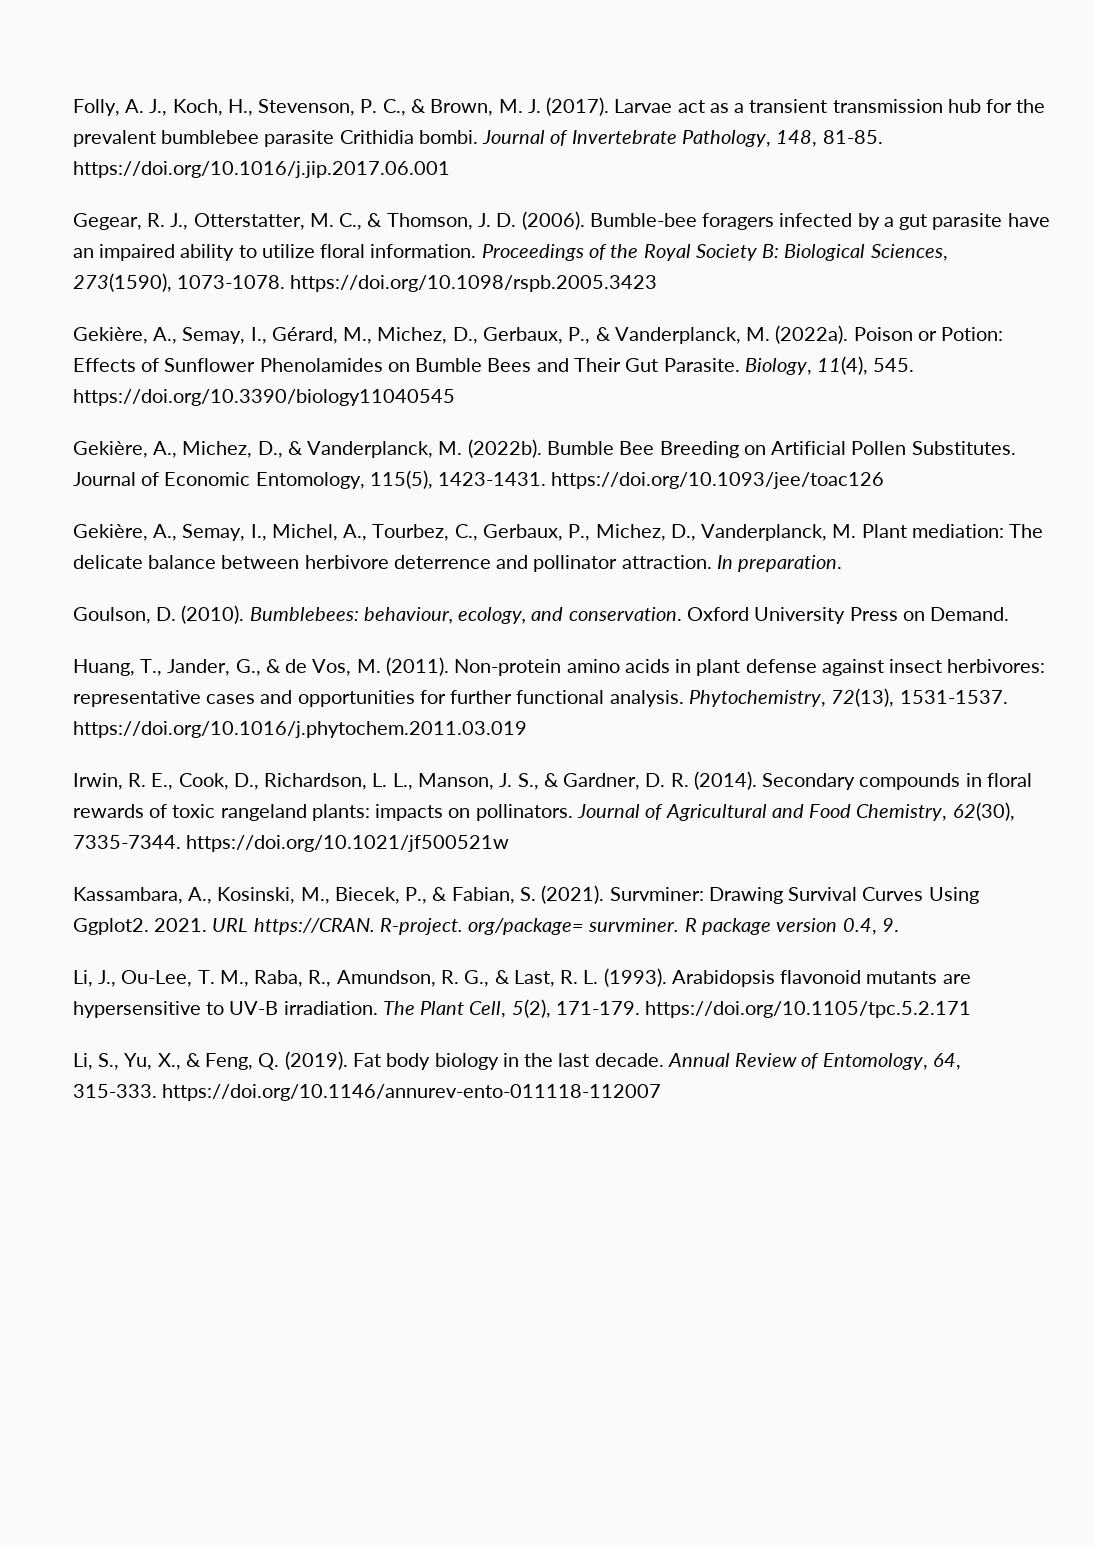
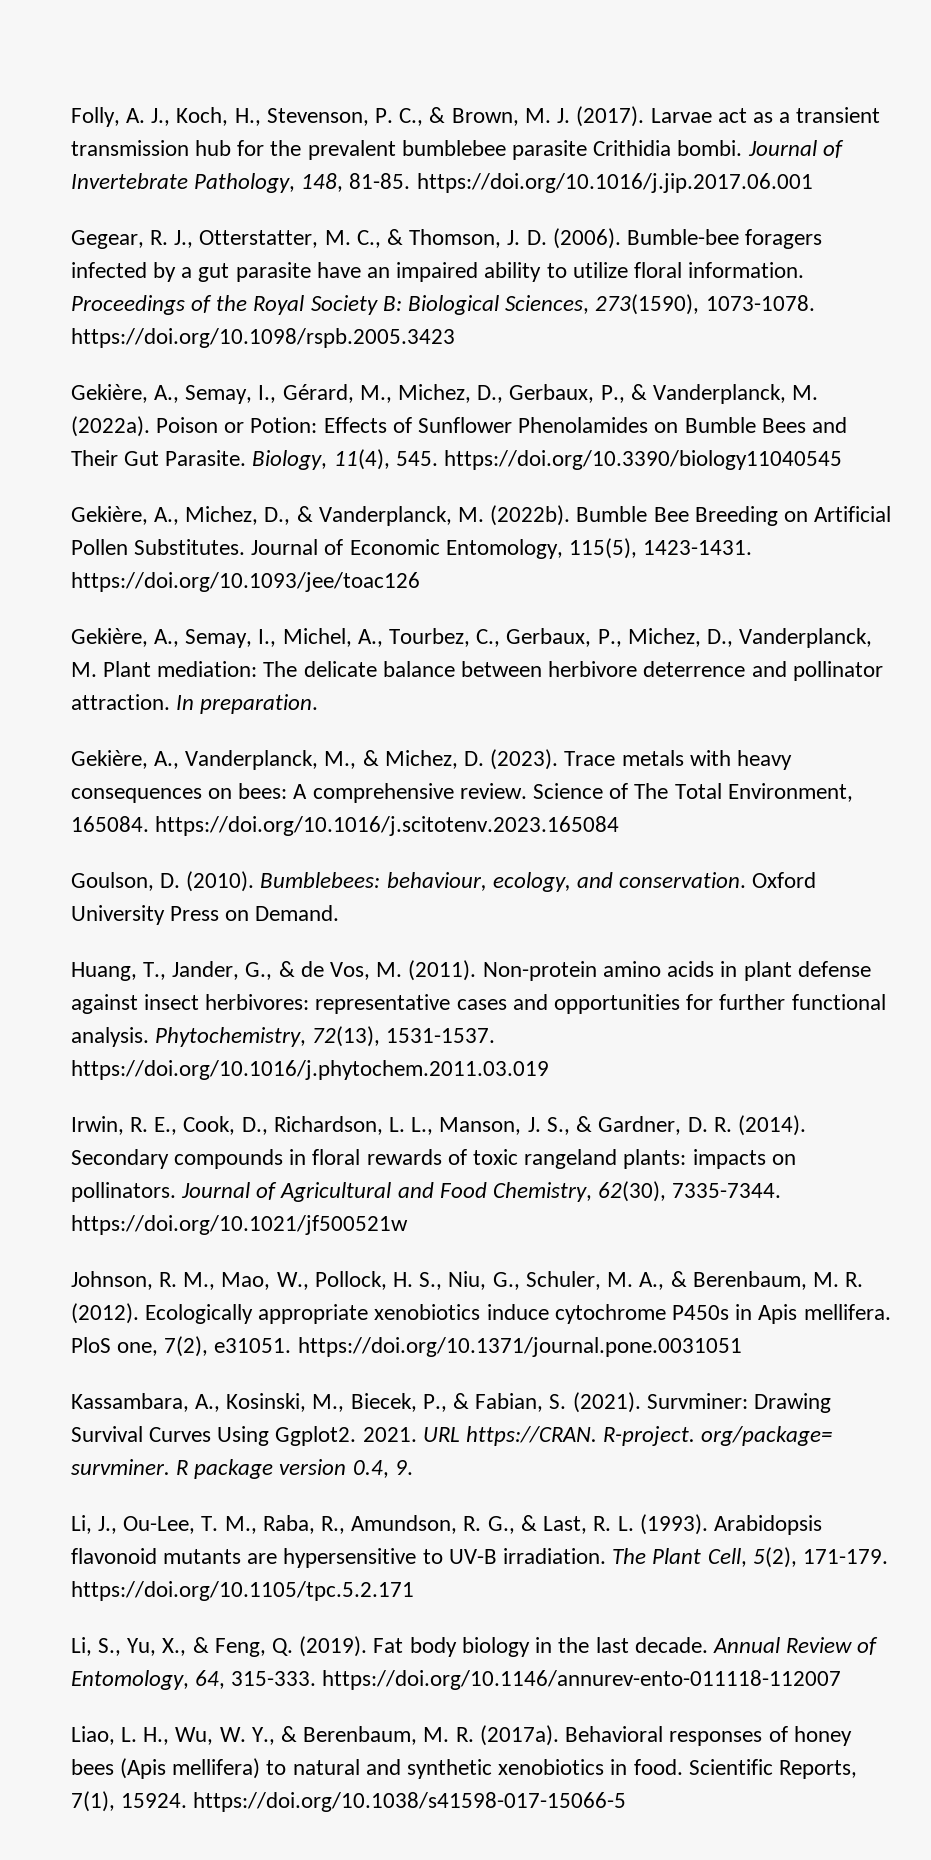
(843, 563) none -> [70,749,793,770] [70,783,853,803] [70,816,619,836] // Gekière, A., Vanderplanck, M., & Michez, D. (2023). Trace metals with heavy consequences on bees: A comprehensive review. Science of The Total Environment, 165084. https://doi.org/10.1016/j.scitotenv.2023.165084
(510, 843) none -> [70,1271,864,1290] [70,1303,891,1324] [70,1336,742,1357] // Johnson, R. M., Mao, W., Pollock, H. S., Niu, G., Schuler, M. A., & Berenbaum, M. R. (2012). Ecologically appropriate xenobiotics induce cytochrome P450s in Apis mellifera. PloS one, 7(2), e31051. https://doi.org/10.1371/journal.pone.0031051
(662, 1092) none -> [70,1725,852,1746] [70,1758,858,1779] [70,1791,627,1812] // Liao, L. H., Wu, W. Y., & Berenbaum, M. R. (2017a). Behavioral responses of honey bees (Apis mellifera) to natural and synthetic xenobiotics in food. Scientific Reports, 7(1), 15924. https://doi.org/10.1038/s41598-017-15066-5

